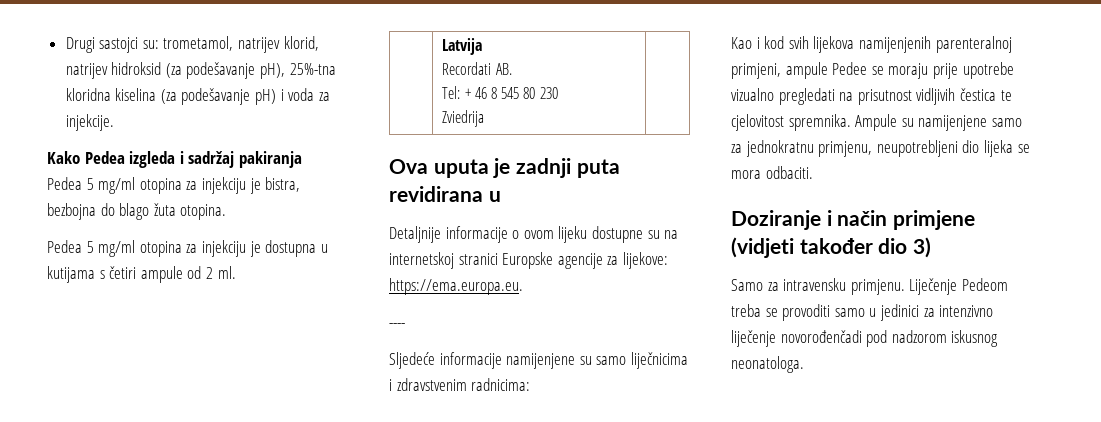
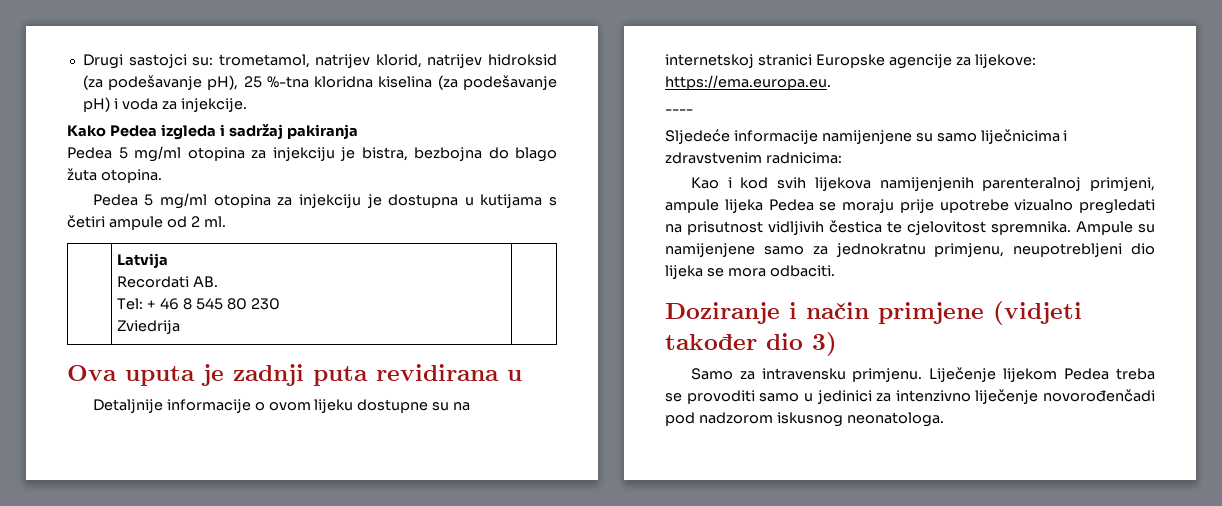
[289,63,336,75] 25%-tna -> [243,76,309,88] 25 %-tna
[832,62,868,75] Pedee -> [724,199,814,213] lijeka Pedea
[961,278,1008,291] Pedeom -> [1003,368,1110,382] lijekom Pedea

